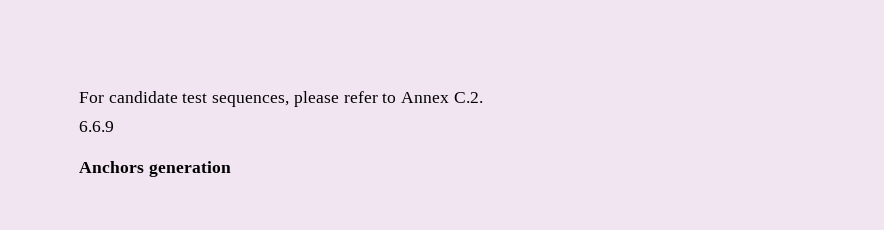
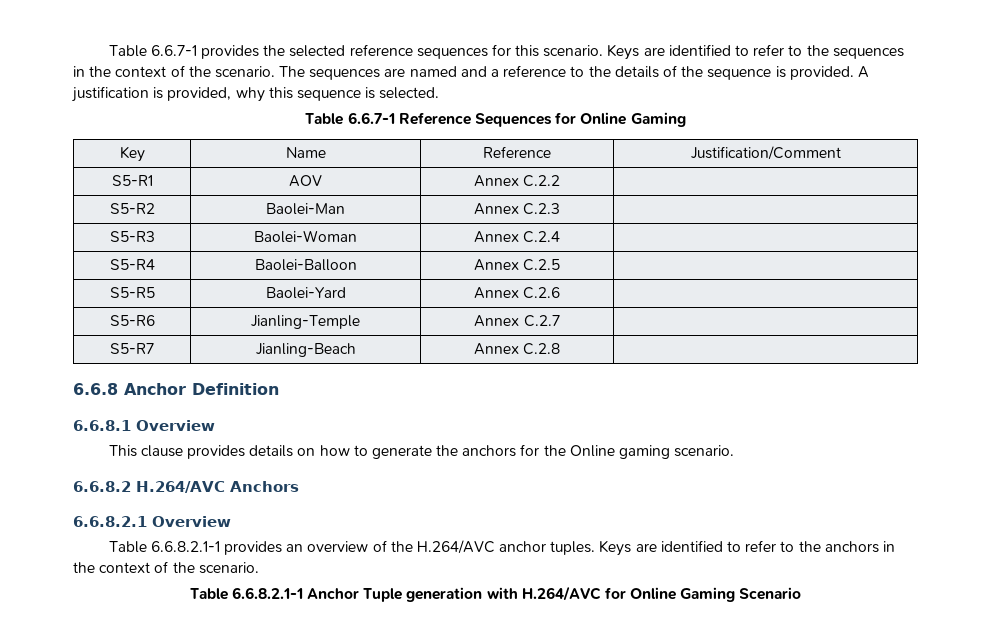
[79,91,483,107] [79,121,114,132] [79,161,231,177] For candidate test sequences, please refer to Annex C.2. // 6.6.9 // Anchors generation -> [108,44,904,60] [73,65,869,80] [72,86,440,102] [305,112,686,127] [119,146,145,162] [285,147,326,158] [482,146,551,158] [690,146,841,160] [111,175,153,186] [289,175,322,187] [473,175,561,187] [109,203,155,214] [266,203,345,215] [473,203,561,215] [109,231,155,242] [254,230,357,243] [473,231,561,243] [109,259,155,270] [254,259,357,271] [473,259,561,271] [109,287,155,298] [265,287,346,299] [473,287,561,299] [109,315,155,326] [251,315,360,329] [474,315,560,327] [110,343,154,354] [255,343,356,357] [473,343,561,355] [73,383,279,395] [73,420,215,431] [108,444,735,459] [73,481,299,493] [73,516,231,527] [108,540,895,556] [73,561,259,574] [189,586,802,602] Table 6.6.7-1 provides the selected reference sequences for this scenario. Keys are identified to refer to the sequences in the context of the scenario. The sequences are named and a reference to the details of the sequence is provided. A justification is provided, why this sequence is selected. // Table 6.6.7-1 Reference Sequences for Online Gaming // Key | Name | Reference | Justification/Comment // S5-R1 | AOV | Annex C.2.2 | // S5-R2 | Baolei-Man | Annex C.2.3 | // S5-R3 | Baolei-Woman | Annex C.2.4 | // S5-R4 | Baolei-Balloon | Annex C.2.5 | // S5-R5 | Baolei-Yard | Annex C.2.6 | // S5-R6 | Jianling-Temple | Annex C.2.7 | // S5-R7 | Jianling-Beach | Annex C.2.8 | // 6.6.8 Anchor Definition // 6.6.8.1 Overview // This clause provides details on how to generate the anchors for the Online gaming scenario. // 6.6.8.2 H.264/AVC Anchors // 6.6.8.2.1 Overview // Table 6.6.8.2.1-1 provides an overview of the H.264/AVC anchor tuples. Keys are identified to refer to the anchors in the context of the scenario. // Table 6.6.8.2.1-1 Anchor Tuple generation with H.264/AVC for Online Gaming Scenario

